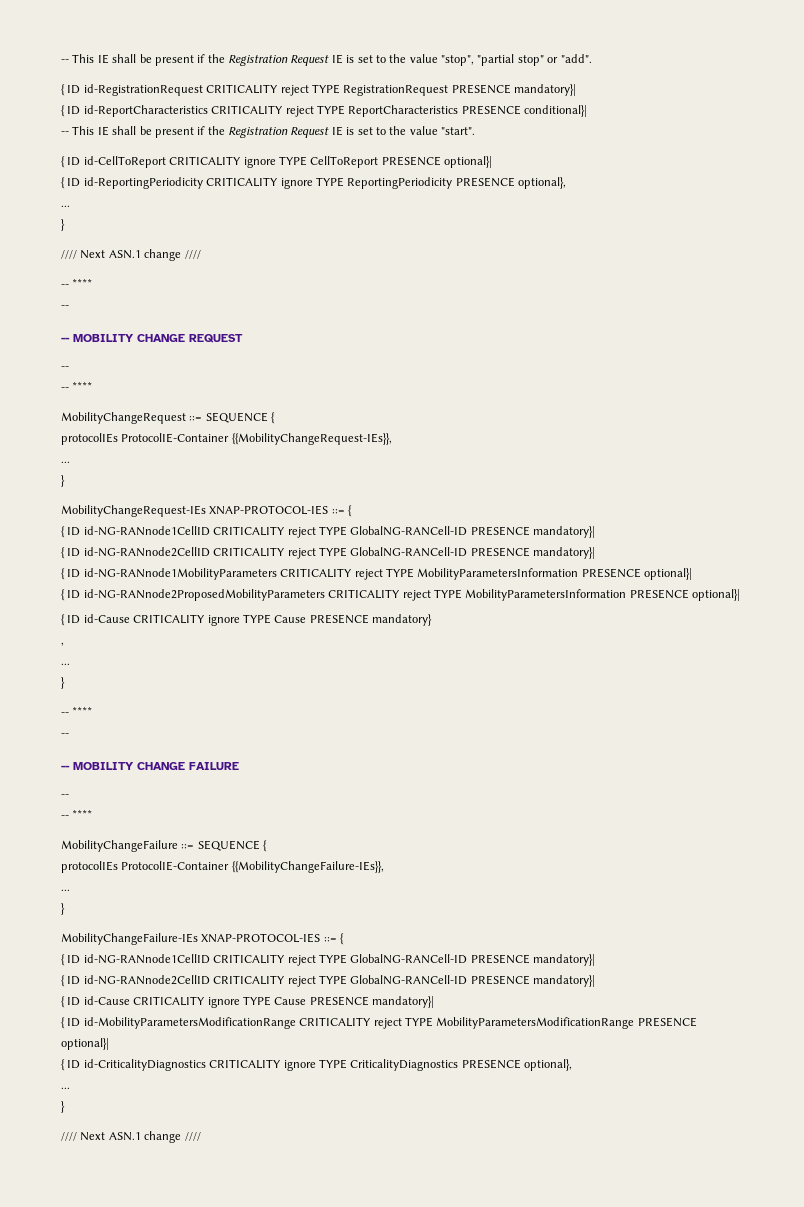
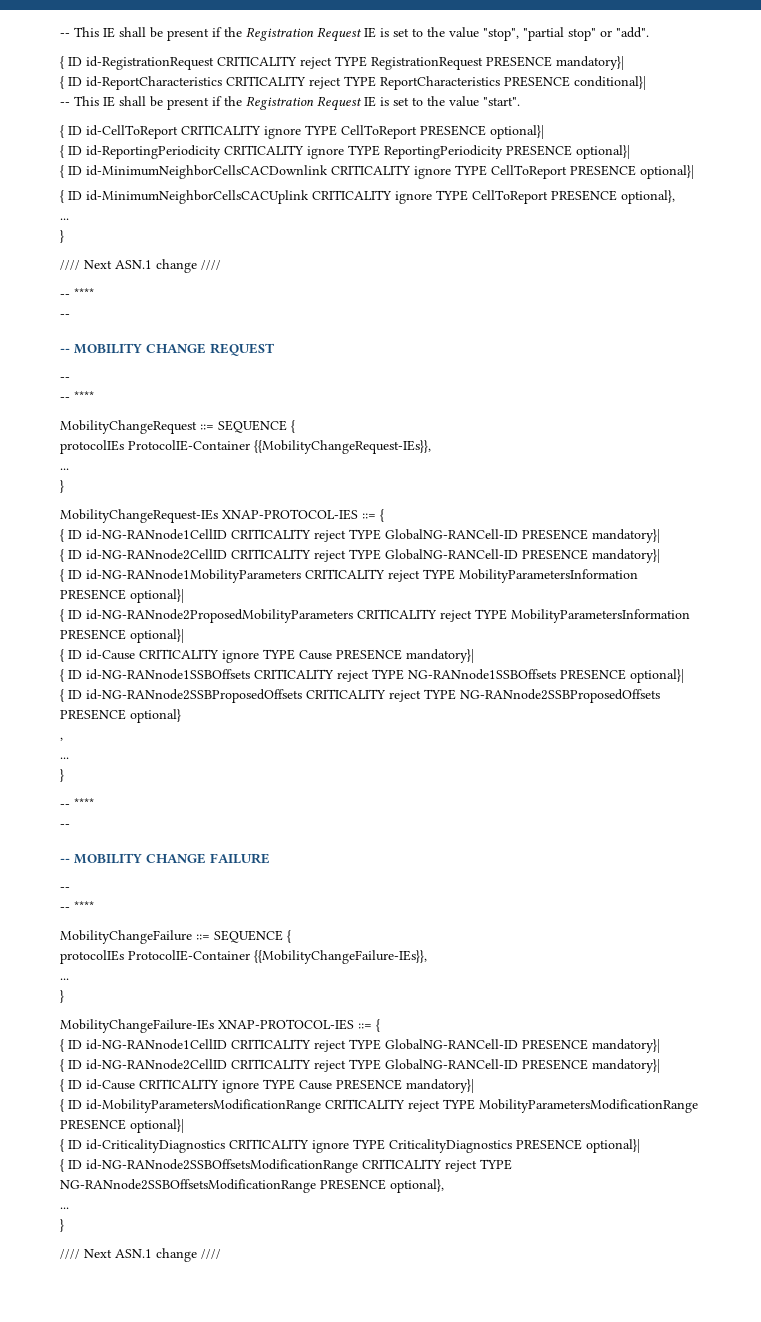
(515, 182) none -> [576,145,630,159] [60,165,694,179] [60,190,617,204] optional}| // { ID id-MinimumNeighborCellsCACDownlink CRITICALITY ignore TYPE CellToReport PRESENCE optional}| // { ID id-MinimumNeighborCellsCACUplink CRITICALITY ignore TYPE CellToReport PRESENCE
[372,614,432,626] mandatory} -> [406,649,474,663] [60,669,684,683] [60,689,660,703] [60,709,181,723] mandatory}| // { ID id-NG-RANnode1SSBOffsets CRITICALITY reject TYPE NG-RANnode1SSBOffsets PRESENCE optional}| // { ID id-NG-RANnode2SSBProposedOffsets CRITICALITY reject TYPE NG-RANnode2SSBProposedOffsets PRESENCE optional}
(521, 1064) none -> [586,1139,640,1153] [60,1159,512,1173] [60,1179,386,1193] optional}| // { ID id-NG-RANnode2SSBOffsetsModificationRange CRITICALITY reject TYPE NG-RANnode2SSBOffsetsModificationRange PRESENCE

